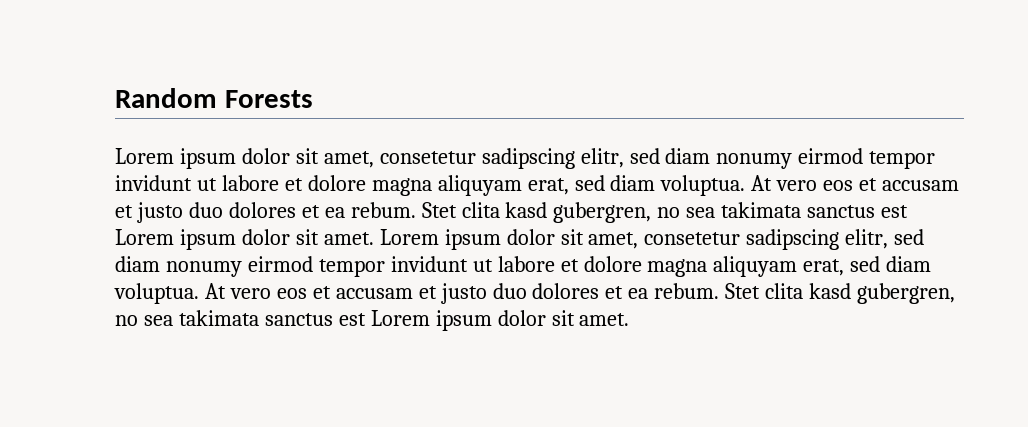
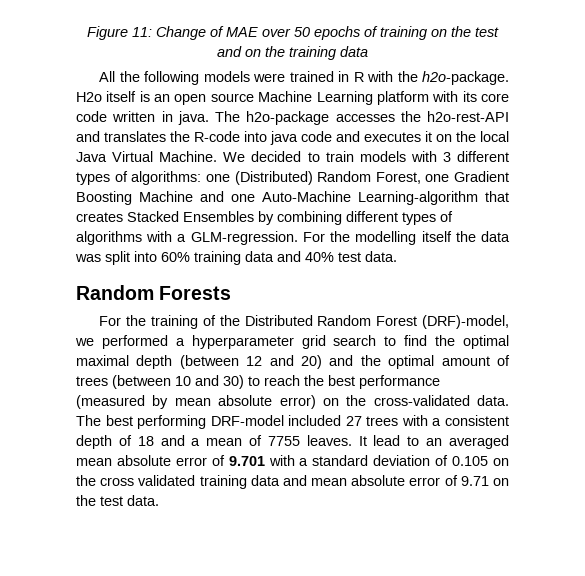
[115,88,313,108] [115,148,936,169] [115,175,960,196] [115,202,909,223] [115,229,925,250] [115,256,932,277] [114,283,956,304] [115,310,630,331] Random Forests // Lorem ipsum dolor sit amet, consetetur sadipscing elitr, sed diam nonumy eirmod tempor invidunt ut labore et dolore magna aliquyam erat, sed diam voluptua. At vero eos et accusam et justo duo dolores et ea rebum. Stet clita kasd gubergren, no sea takimata sanctus est Lorem ipsum dolor sit amet. Lorem ipsum dolor sit amet, consetetur sadipscing elitr, sed diam nonumy eirmod tempor invidunt ut labore et dolore magna aliquyam erat, sed diam voluptua. At vero eos et accusam et justo duo dolores et ea rebum. Stet clita kasd gubergren, no sea takimata sanctus est Lorem ipsum dolor sit amet. -> [87,26,499,40] [217,46,368,60] [99,71,509,85] [76,91,510,105] [76,111,509,125] [76,131,509,145] [76,151,510,162] [76,171,509,185] [76,191,509,205] [76,211,453,225] [76,231,511,245] [75,251,397,265] [76,285,232,300] [99,315,509,329] [75,335,510,349] [76,355,510,369] [76,375,440,389] [76,395,509,409] [76,415,509,429] [76,435,510,449] [76,455,510,466] [76,475,510,489] [76,495,159,506] Figure 11: Change of MAE over 50 epochs of training on the test and on the training data // All the following models were trained in R with the h2o-package. H2o itself is an open source Machine Learning platform with its core code written in java. The h2o-package accesses the h2o-rest-API and translates the R-code into java code and executes it on the local Java Virtual Machine. We decided to train models with 3 different types of algorithms: one (Distributed) Random Forest, one Gradient Boosting Machine and one Auto-Machine Learning-algorithm that creates Stacked Ensembles by combining different types of algorithms with a GLM-regression. For the modelling itself the data was split into 60% training data and 40% test data. // Random Forests // For the training of the Distributed Random Forest (DRF)-model, we performed a hyperparameter grid search to find the optimal maximal depth (between 12 and 20) and the optimal amount of trees (between 10 and 30) to reach the best performance (measured by mean absolute error) on the cross-validated data. The best performing DRF-model included 27 trees with a consistent depth of 18 and a mean of 7755 leaves. It lead to an averaged mean absolute error of 9.701 with a standard deviation of 0.105 on the cross validated training data and mean absolute error of 9.71 on the test data.

